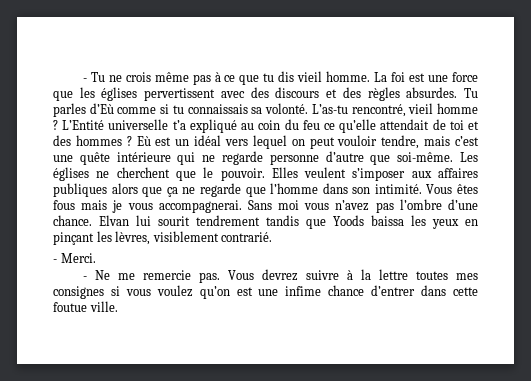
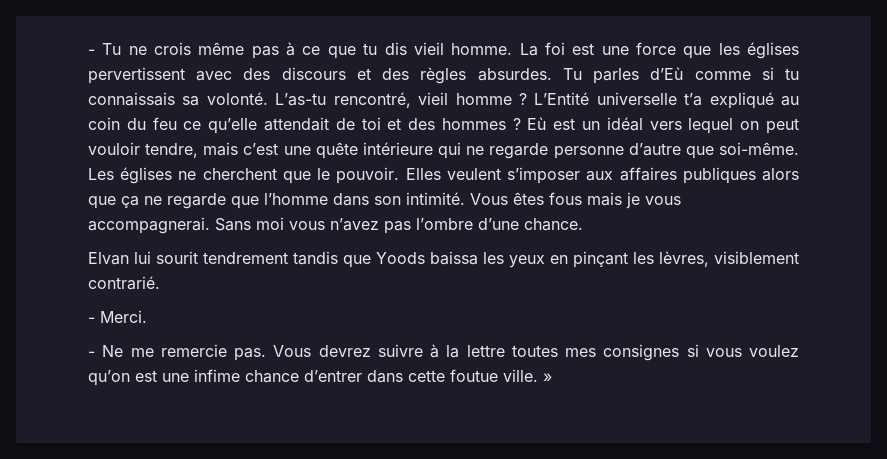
(92, 220) none -> (583, 224) //
(118, 306) none -> [543,373,552,382] »

